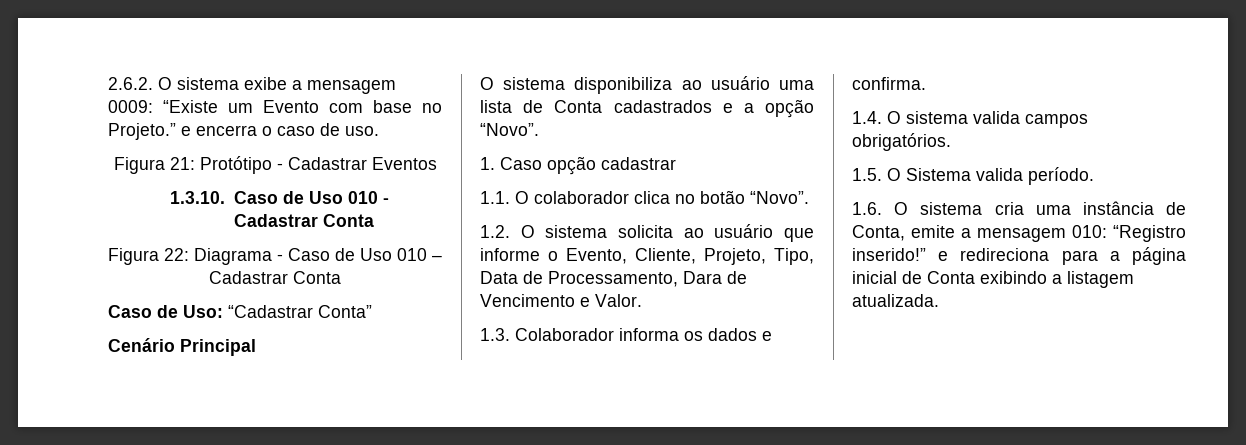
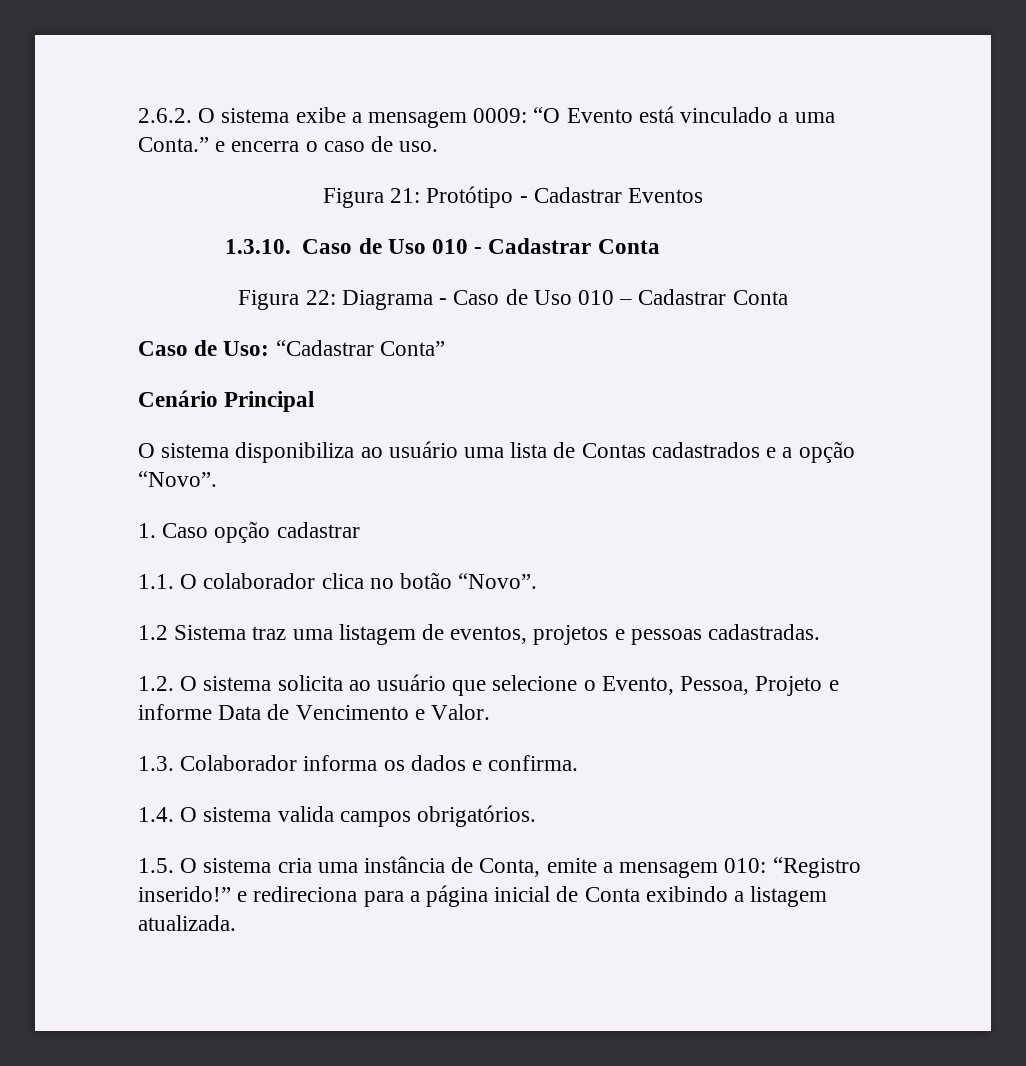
[163,100,442,113] [108,123,176,140] “Existe um Evento com base no Projeto.” -> [533,106,835,123] [138,137,209,152] “O Evento está vinculado a uma Conta.”
[554,100,603,113] Conta -> [581,443,646,458] Contas
(809, 197) none -> [138,624,821,645] // 1.2 Sistema traz uma listagem de eventos, projetos e pessoas cadastradas.
[480,248,540,261] informe -> [492,675,578,691] selecione
[635,248,814,265] [480,271,722,287] Cliente, Projeto, Tipo, Data de Processamento, Dara -> [680,676,839,696] [138,704,262,720] Pessoa, Projeto e informe Data
[906,167,1094,185] [852,202,909,215] Sistema valida período. // 1.6. O -> (198, 865) none

